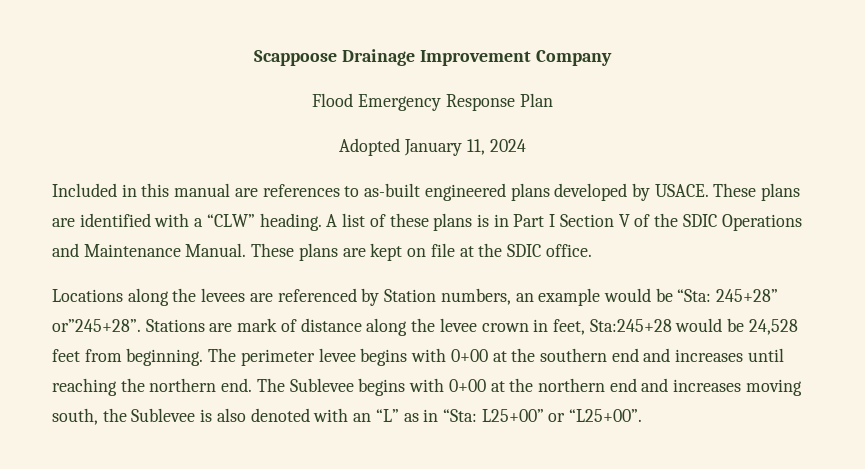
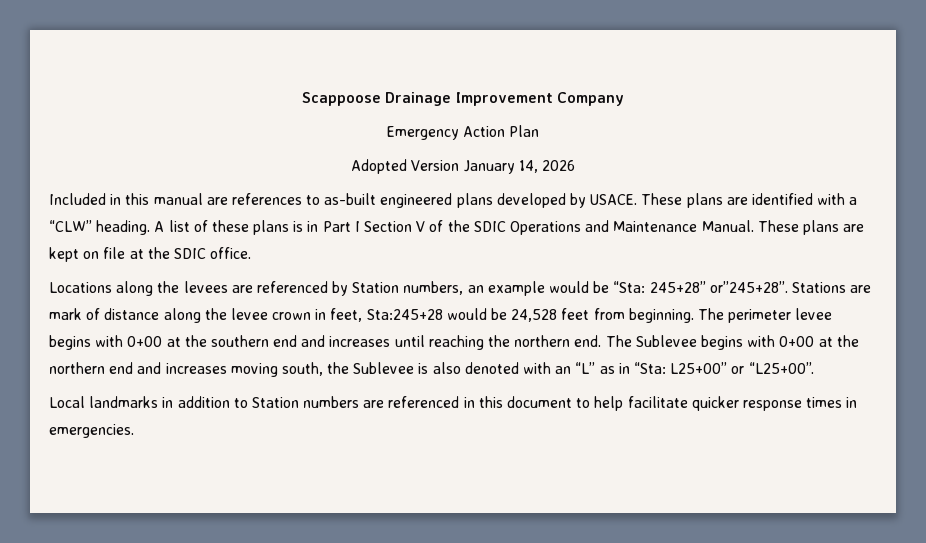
[312,93,515,111] Flood Emergency Response -> [386,126,505,140] Emergency Action
[404,139,526,156] January 11, 2024 -> [411,160,575,174] Version January 14, 2026
(643, 415) none -> [49,396,858,411] [49,424,134,438] // Local landmarks in addition to Station numbers are referenced in this document to help facilitate quicker response times in emergencies.

